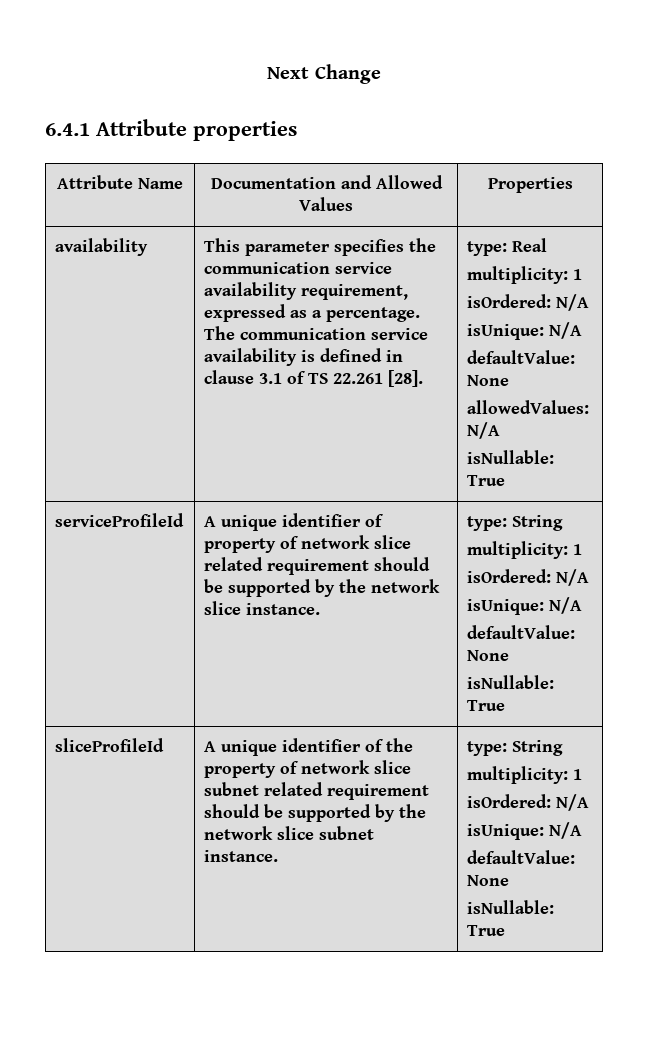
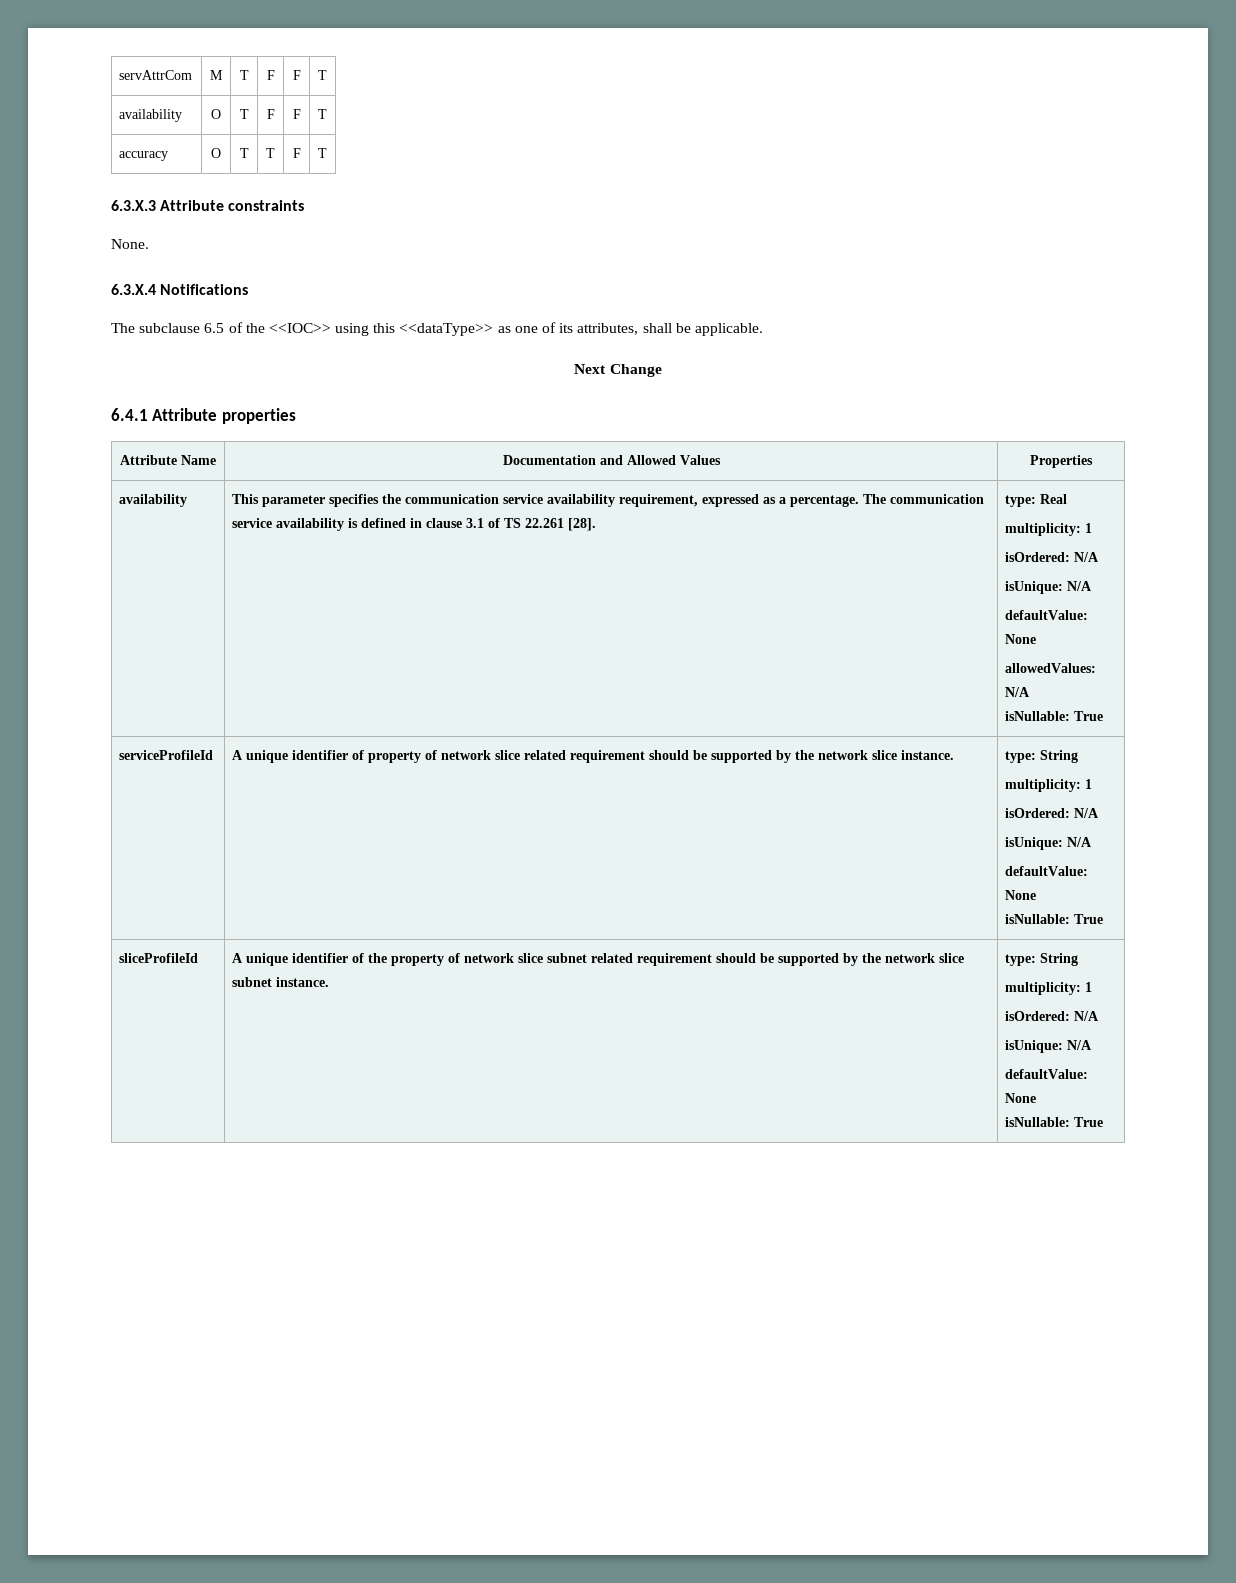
(267, 73) none -> [119,70,193,80] [210,70,223,80] [239,70,249,80] [266,70,275,80] [292,70,301,80] [318,70,327,80] [119,109,183,122] [211,109,221,119] [239,109,249,119] [266,109,275,119] [292,109,301,119] [318,109,327,119] [119,151,169,161] [211,148,221,158] [239,148,249,158] [266,148,275,158] [292,148,301,158] [318,148,327,158] [111,200,305,211] [111,239,149,249] [111,284,249,295] [111,322,763,336] servAttrCom | M | T | F | F | T // availability | O | T | F | F | T // accuracy | O | T | T | F | T // 6.3.X.3 Attribute constraints // None. // 6.3.X.4 Notifications // The subclause 6.5 of the <<IOC>> using this <<dataType>> as one of its attributes, shall be applicable. //

